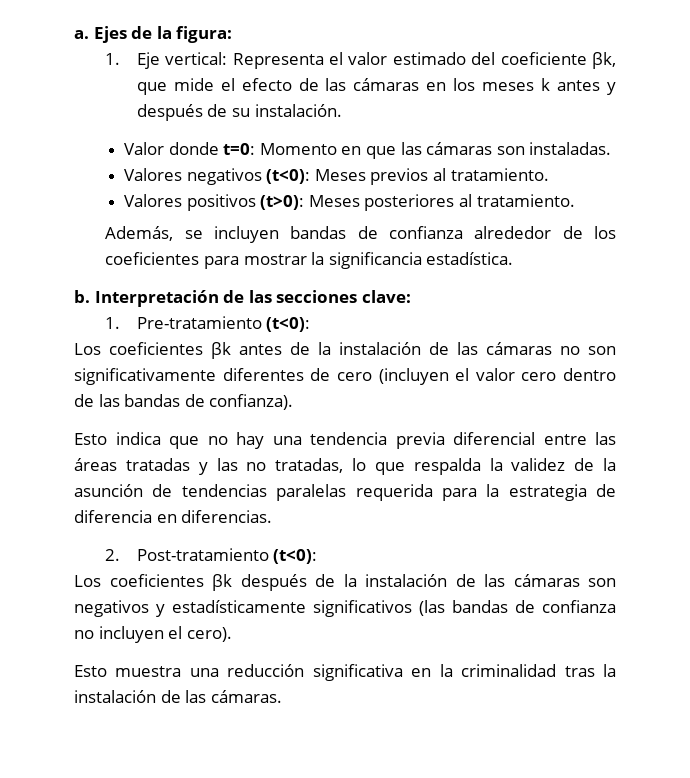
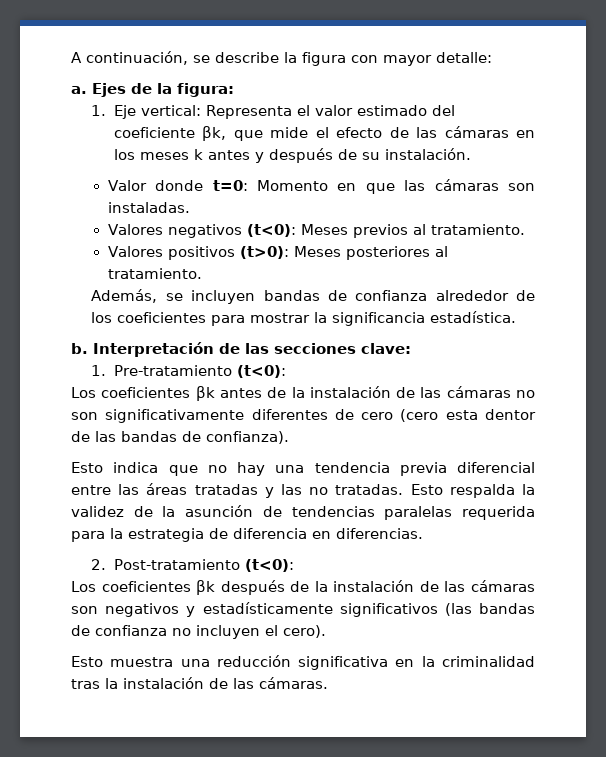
(74, 34) none -> [71,51,492,66] A continuación, se describe la figura con mayor detalle: //
[378,368,616,385] (incluyen el valor cero dentro -> [400,409,536,422] (cero esta dentor
[275,458,405,475] tratadas, lo que -> [335,484,443,495] tratadas. Esto

